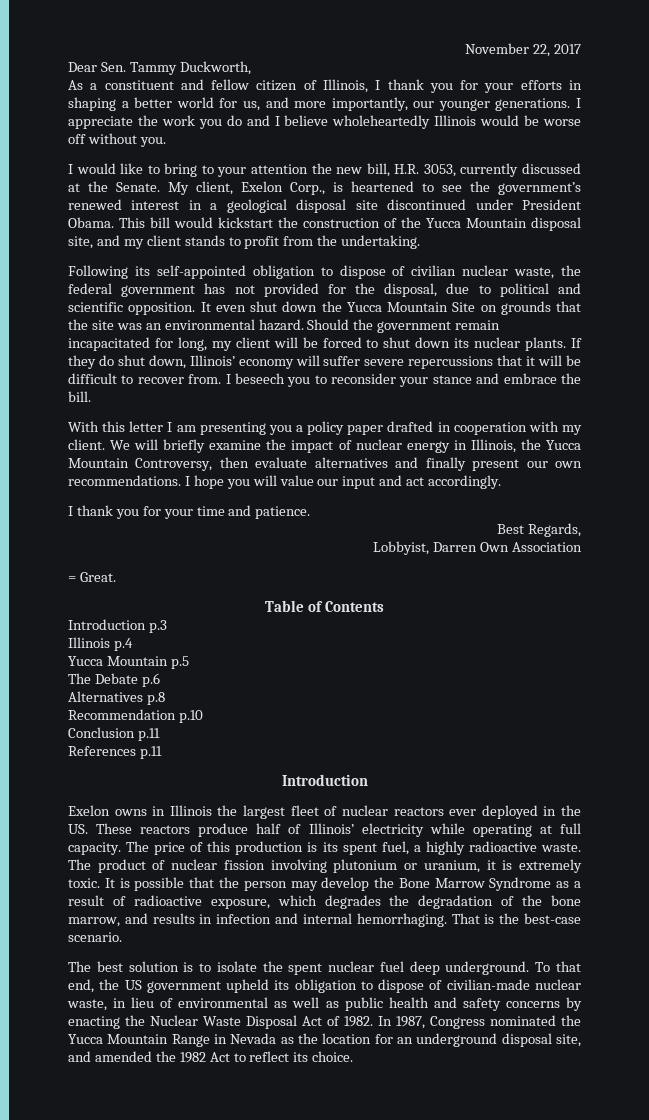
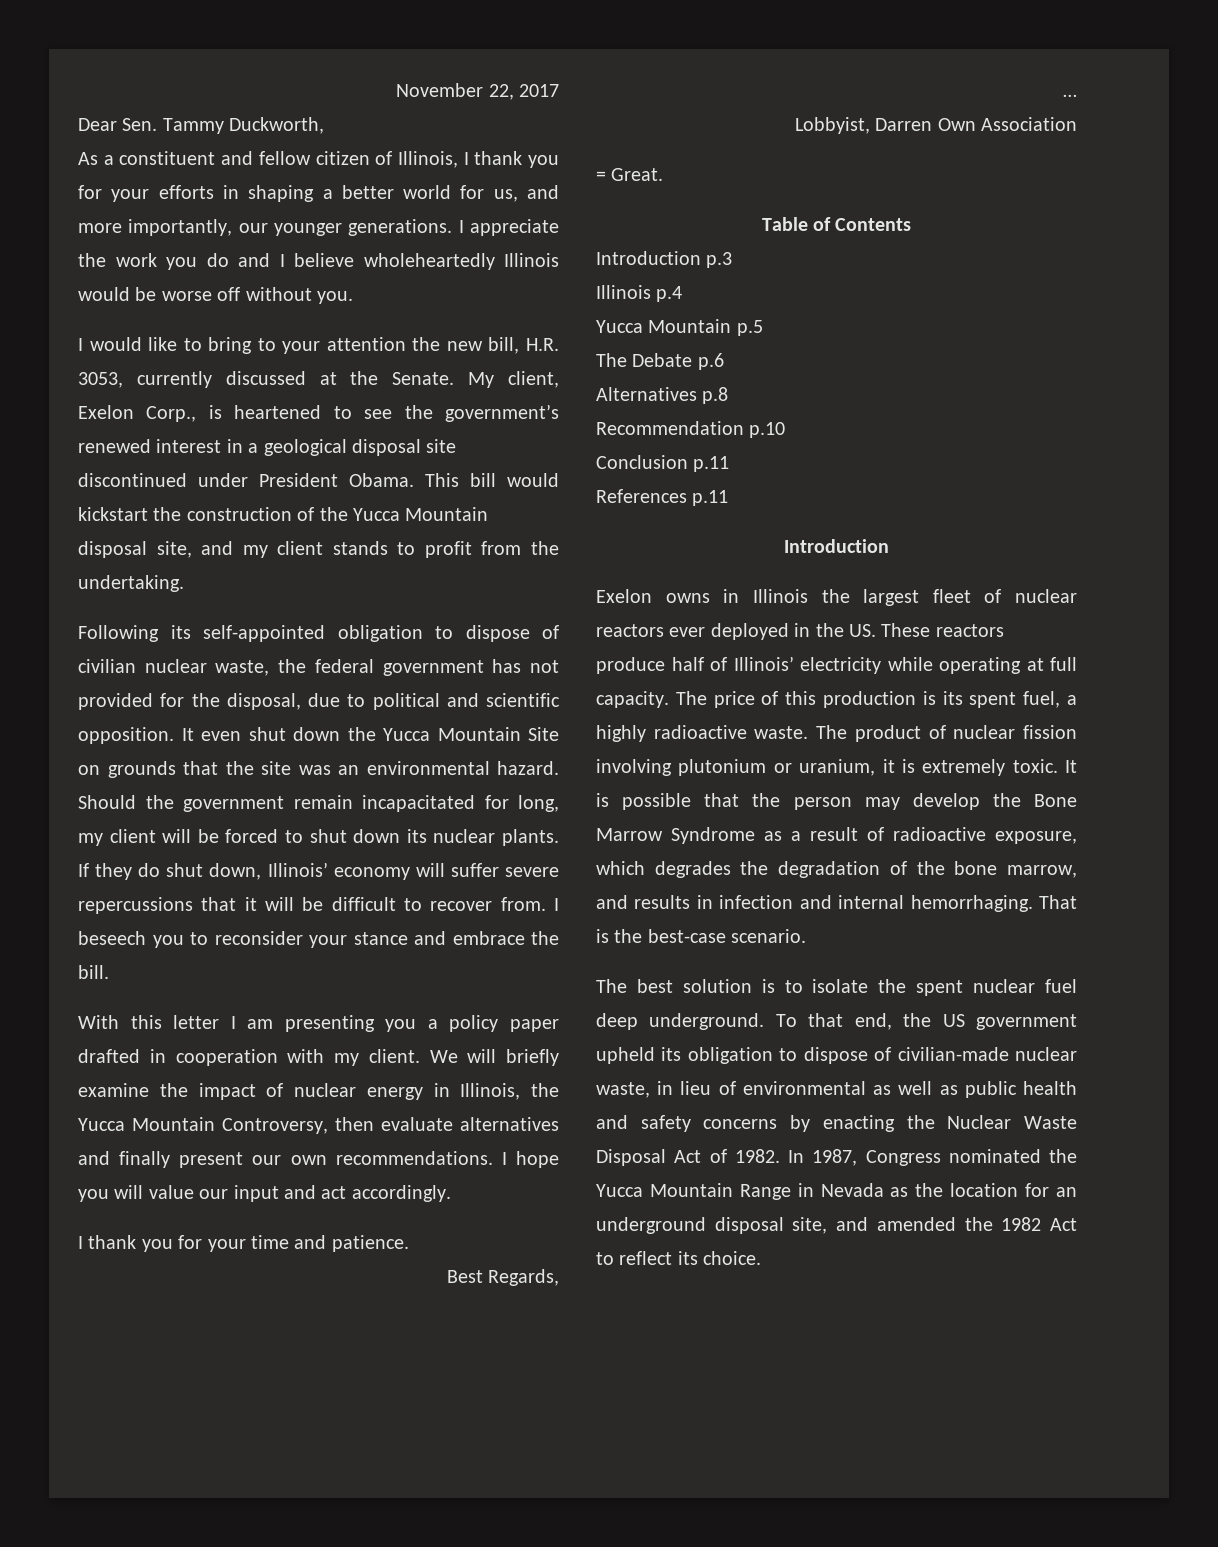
(581, 530) none -> [1063,94,1077,97] // …

